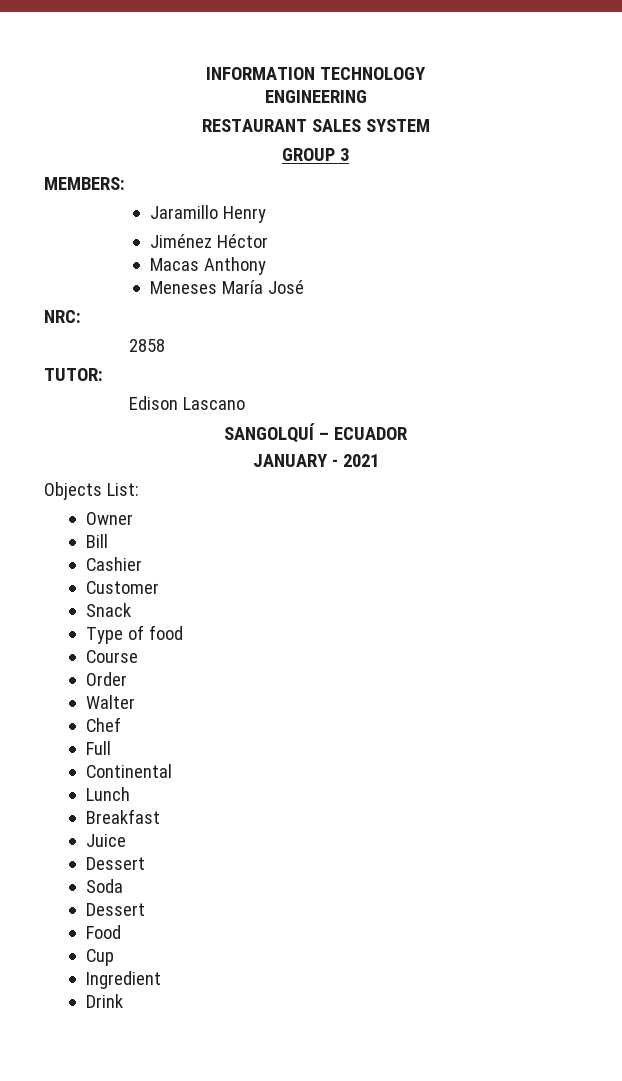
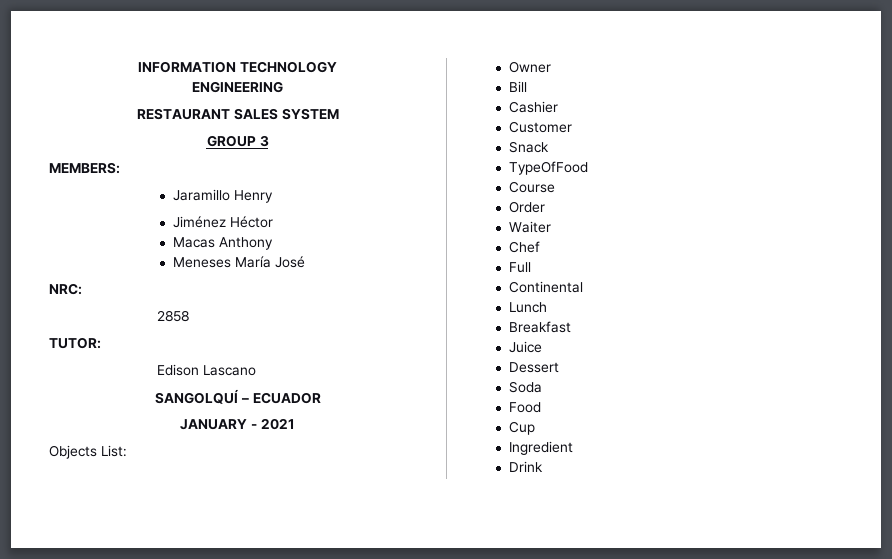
[85,625,183,644] Type of food -> [508,161,588,175] TypeOfFood
[85,695,135,709] Walter -> [508,221,551,233] Waiter
[85,903,145,916] // Dessert -> (542, 387) none

